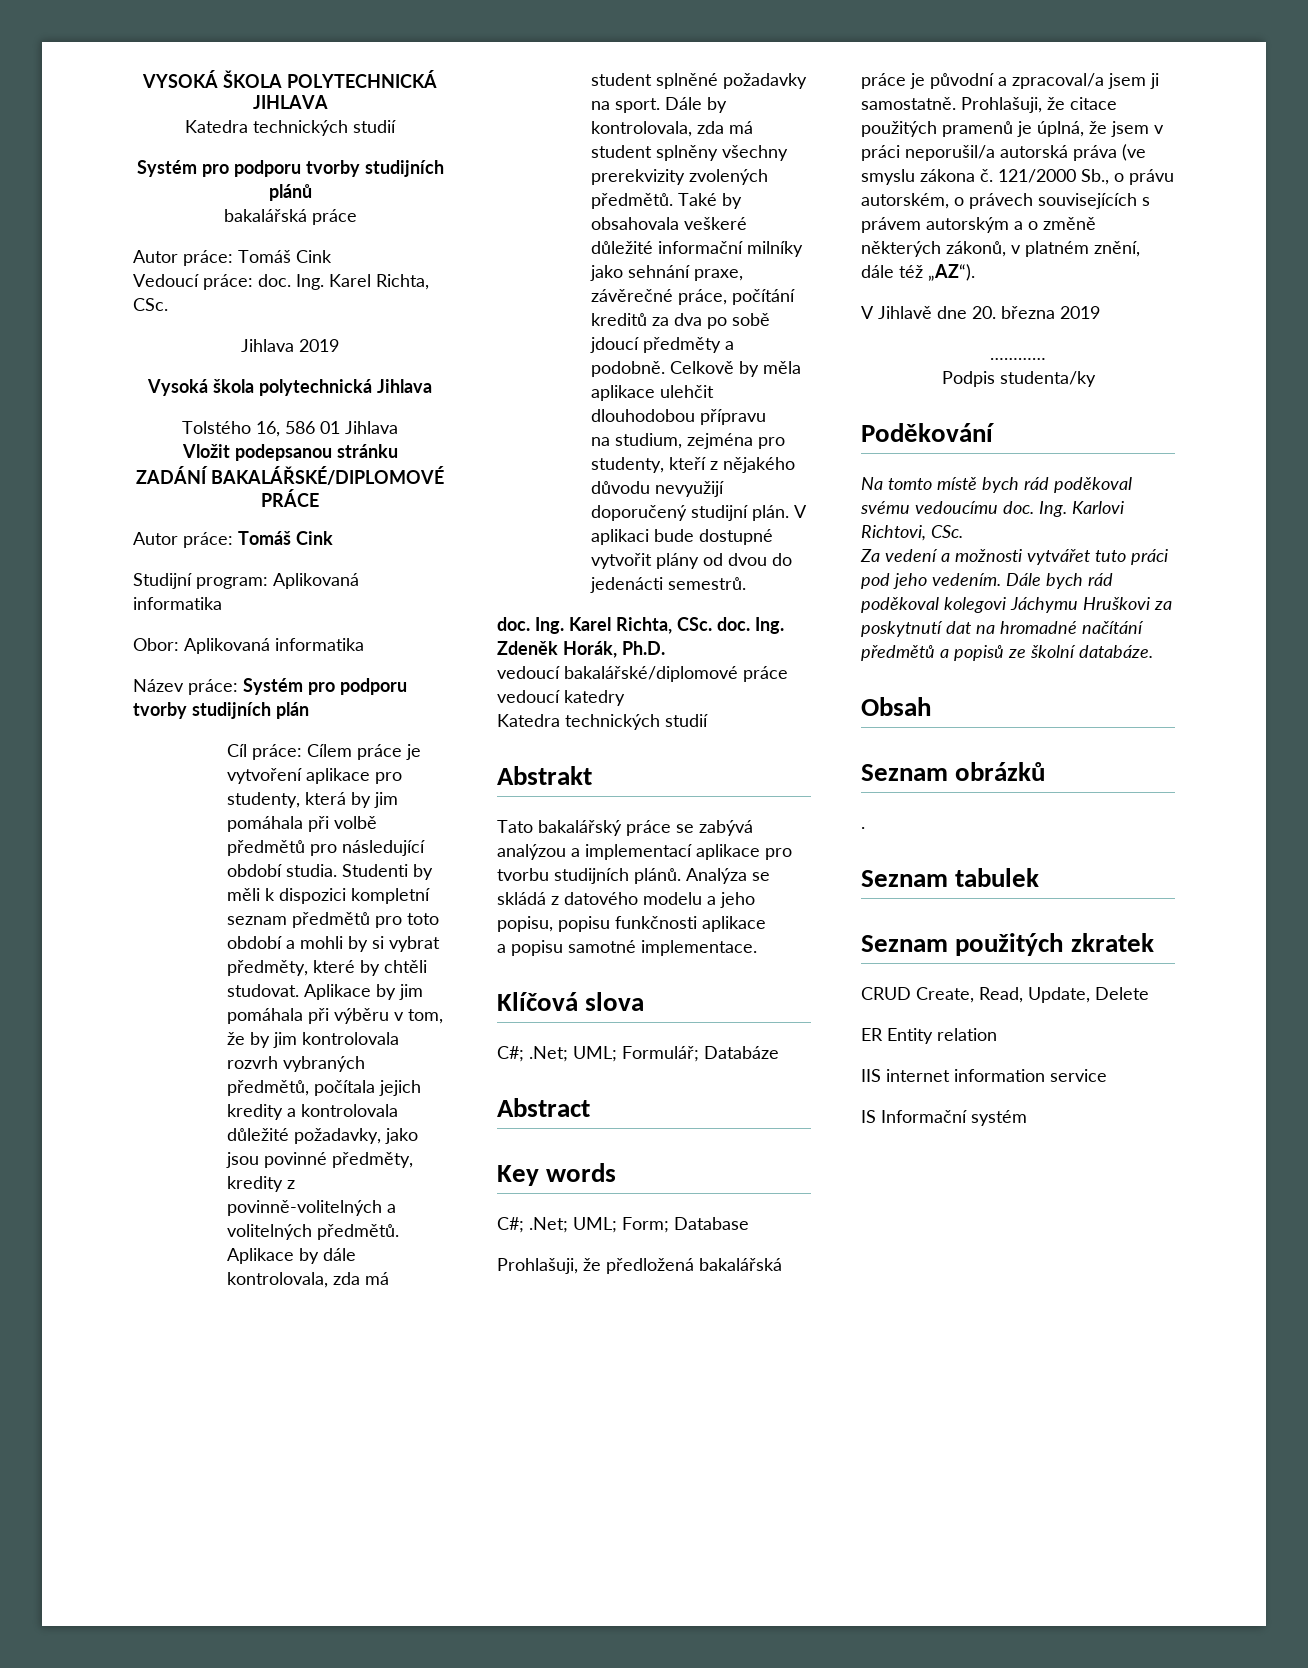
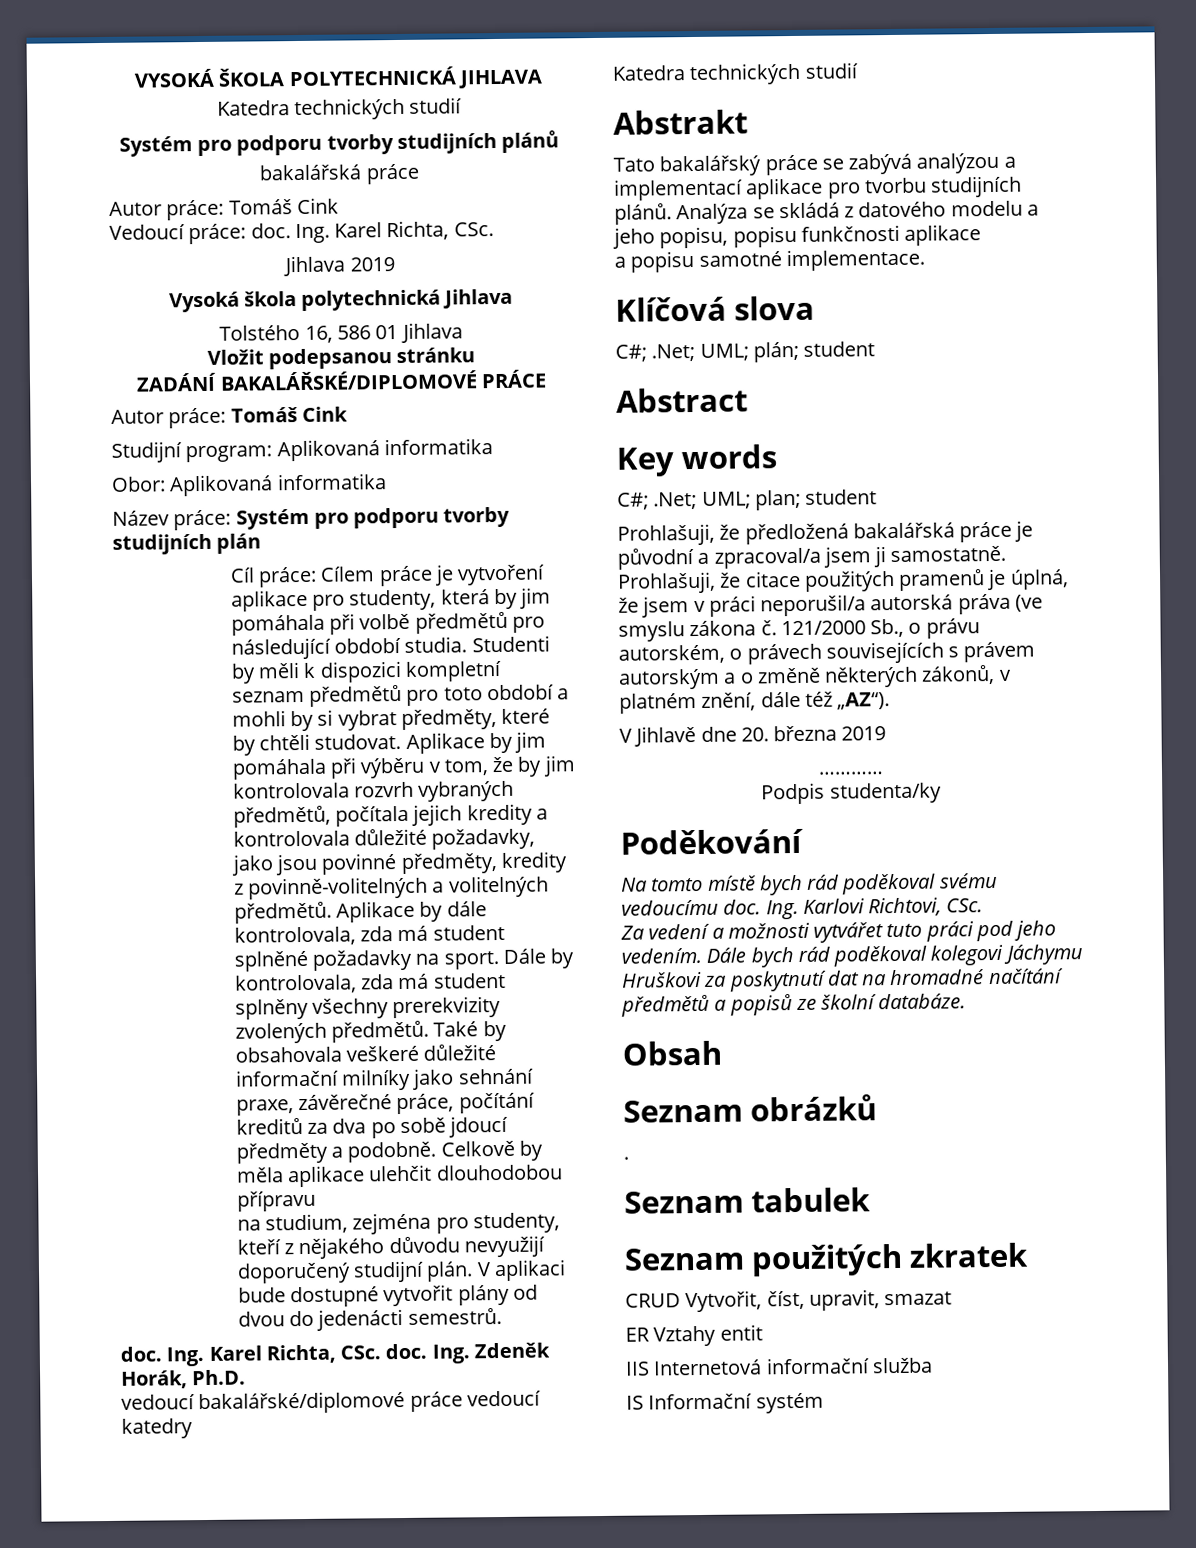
[622,1046,779,1062] Formulář; Databáze -> [752,341,876,363] plán; student
[622,1217,749,1233] Form; Database -> [754,489,878,511] plan; student
[916,987,1149,1003] Create, Read, Update, Delete -> [685,1289,953,1313] Vytvořit, číst, upravit, smazat
[887,1028,997,1044] Entity relation -> [653,1324,763,1347] Vztahy entit
[886,1069,1107,1082] internet information service -> [653,1357,933,1376] Internetová informační služba

